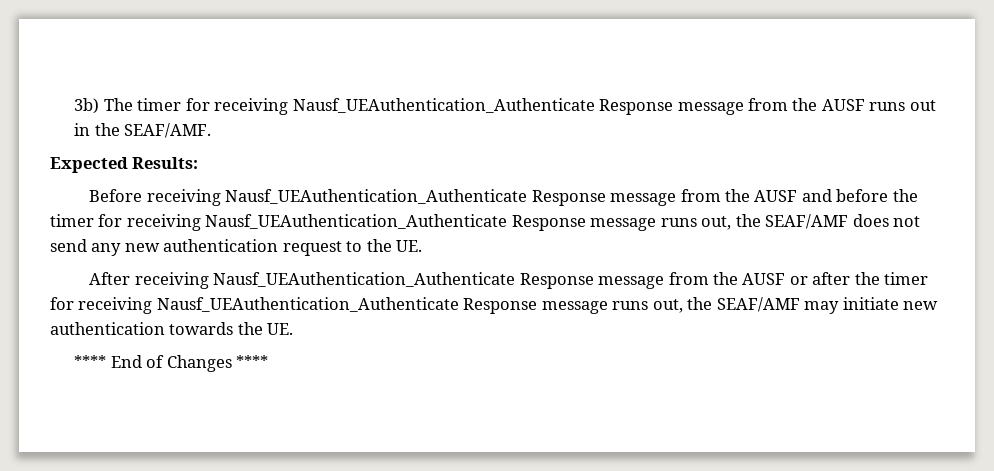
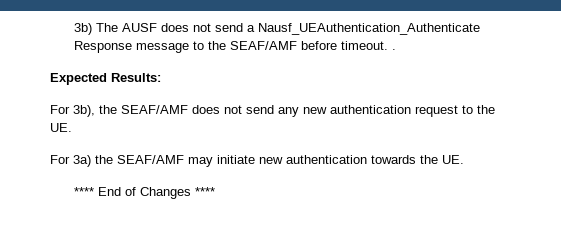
[137,98,936,115] [74,123,212,138] [50,157,199,173] [89,189,918,206] [50,214,732,231] timer for receiving Nausf_UEAuthentication_Authenticate Response message from the AUSF runs out in the SEAF/AMF. // Expected Results: // Before receiving Nausf_UEAuthentication_Authenticate Response message from the AUSF and before the timer for receiving Nausf_UEAuthentication_Authenticate Response message runs out, -> [121,23,480,35] [73,41,396,53] [50,73,161,85] [50,105,95,117] AUSF does not send a Nausf_UEAuthentication_Authenticate Response message to the SEAF/AMF before timeout. . // Expected Results: // For 3b),
[89,272,929,289] [50,297,683,314] After receiving Nausf_UEAuthentication_Authenticate Response message from the AUSF or after the timer for receiving Nausf_UEAuthentication_Authenticate Response message runs out, -> [50,155,91,167] For 3a)

